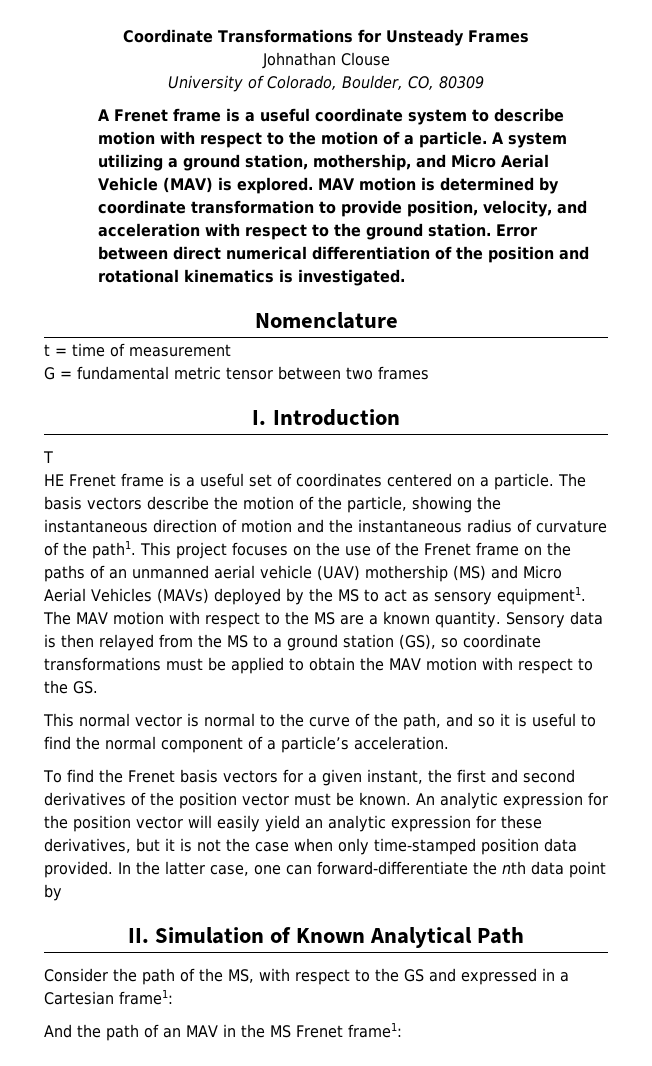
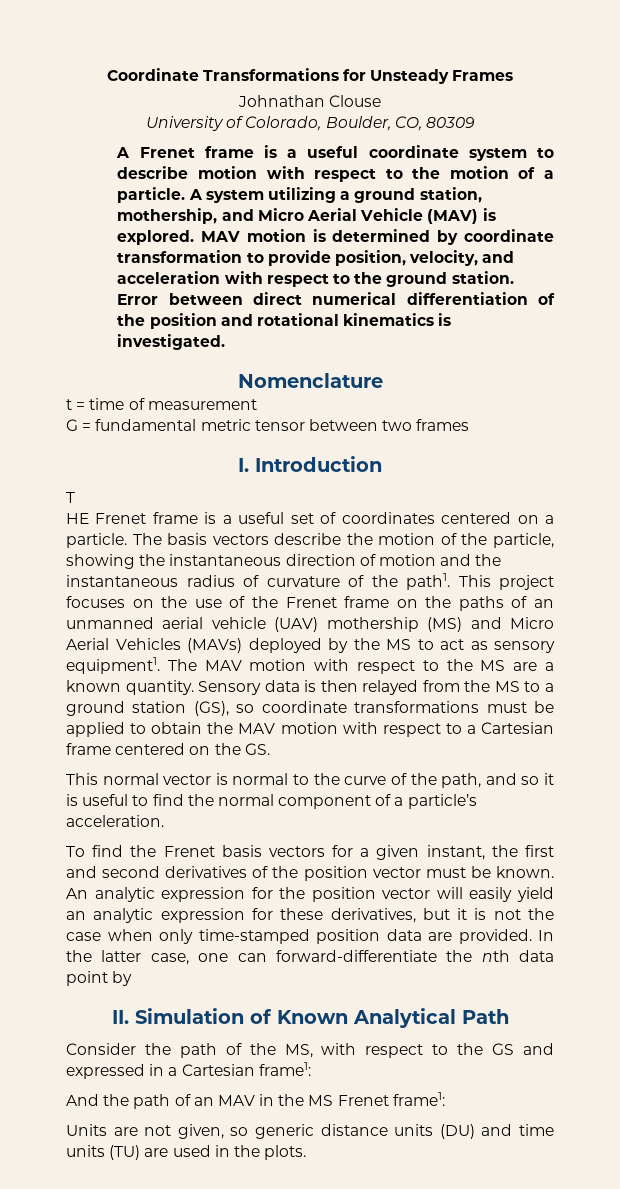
(593, 664) none -> [466,722,555,734] [66,743,211,755] a Cartesian frame centered on
(577, 845) none -> [428,932,452,941] are
(402, 1030) none -> [66,1124,554,1139] [66,1145,307,1160] // Units are not given, so generic distance units (DU) and time units (TU) are used in the plots.

